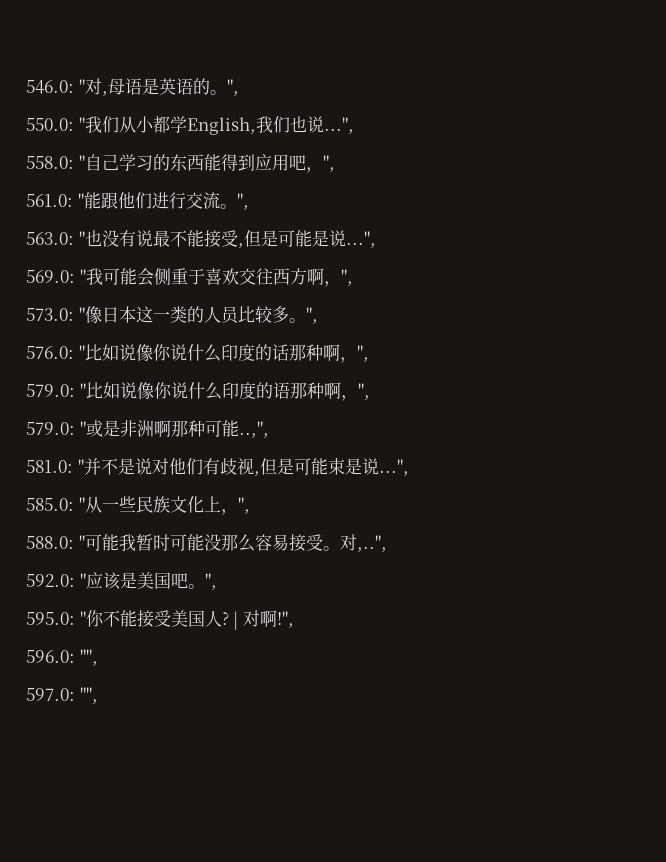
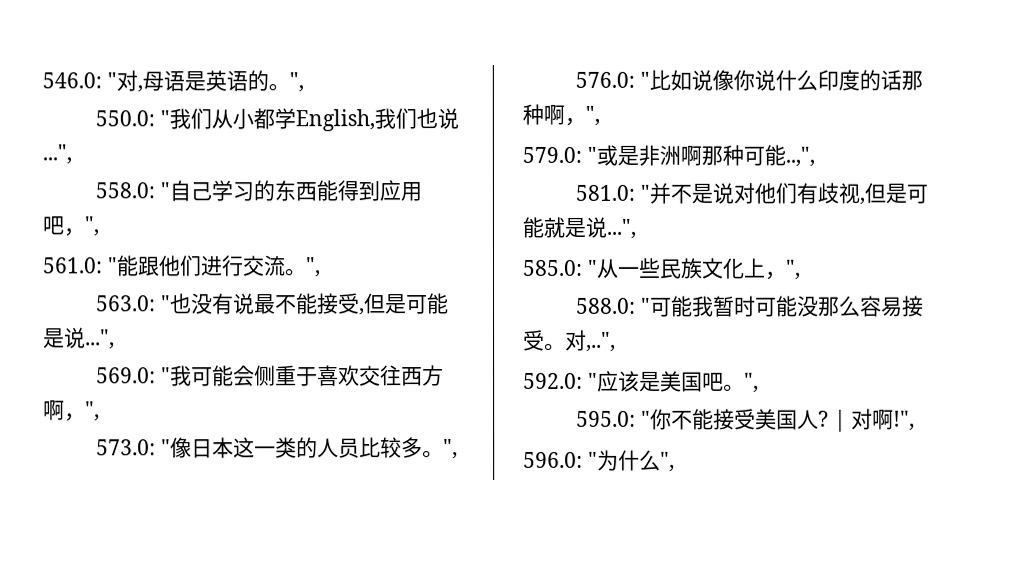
[26,382,370,401] // 579.0: "比如说像你说什么印度的语那种啊，", -> (600, 115) none
[327,458,345,475] 束 -> [543,216,565,238] 就
[79,649,98,666] [26,687,98,704] "", // 597.0: "", -> [587,449,675,472] "为什么",

